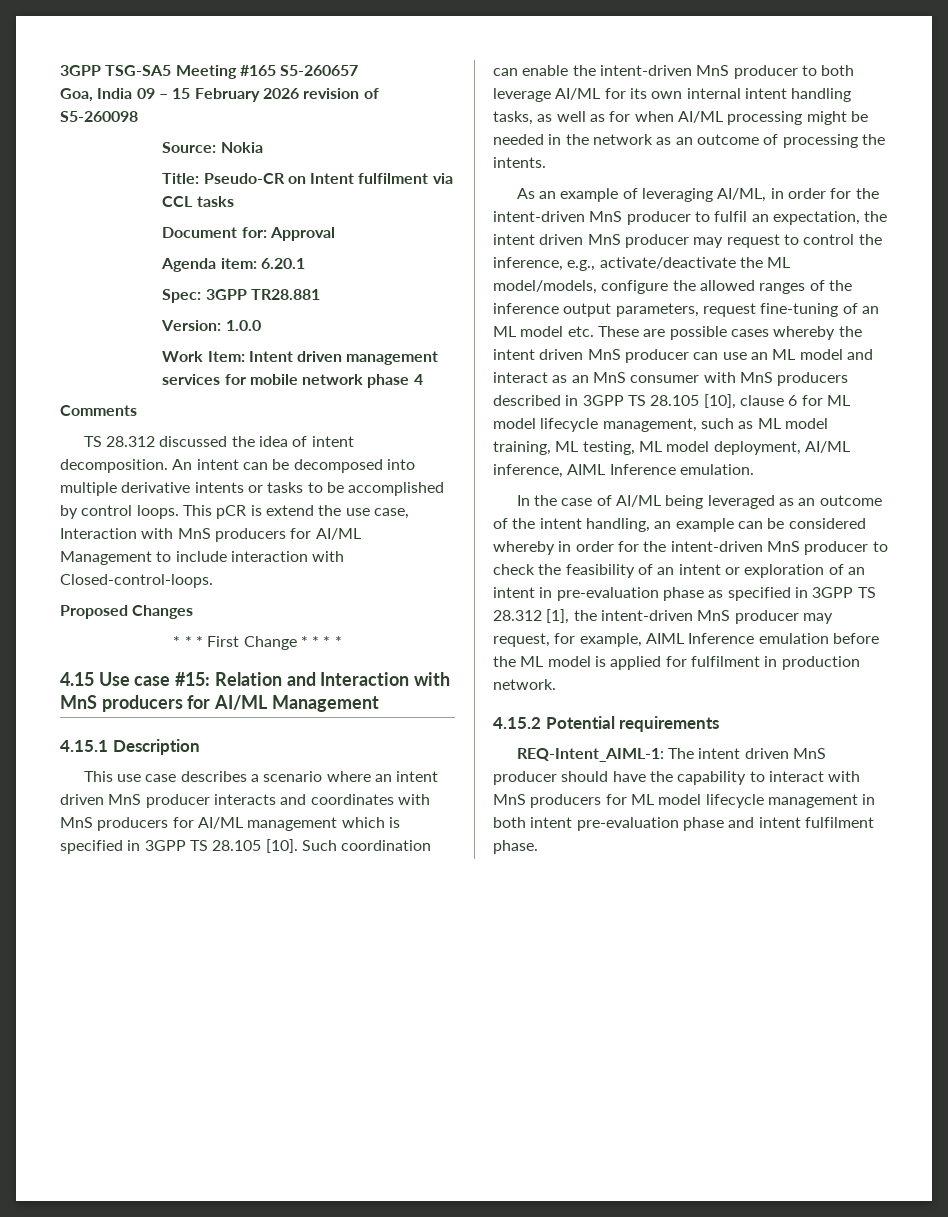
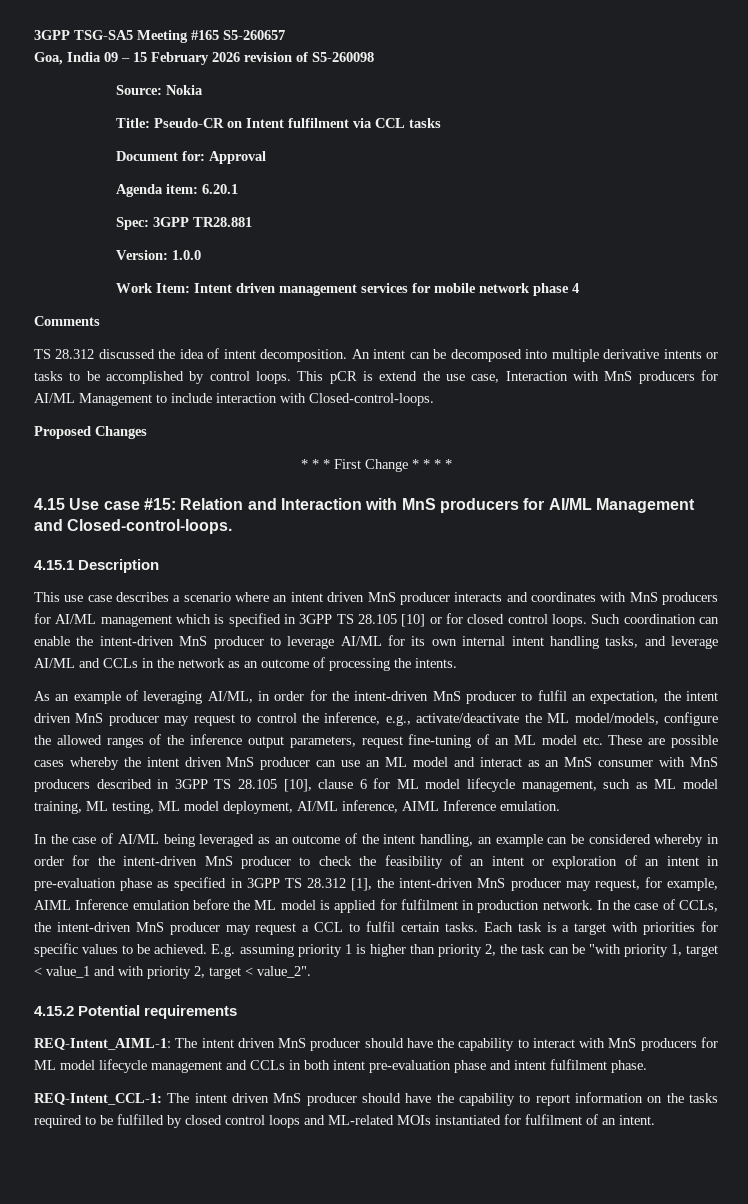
(379, 703) none -> [34,519,233,534] and Closed-control-loops.
[265,839,298,853] [10]. -> [401,613,587,627] [10] or for closed control loops.
[821,65,855,76] both -> (281, 641) none
[537,111,868,125] [493,134,544,145] as well as for when AI/ML processing might be needed -> [644,636,718,649] [34,658,138,668] and leverage AI/ML and CCLs
(556, 684) none -> [596,899,719,912] [34,921,719,935] [34,943,718,957] [34,966,311,979] In the case of CCLs, the intent-driven MnS producer may request a CCL to fulfil certain tasks. Each task is a target with priorities for specific values to be achieved. E.g. assuming priority 1 is higher than priority 2, the task can be "with priority 1, target < value_1 and with priority 2, target < value_2".
(858, 801) none -> [226,1060,285,1070] and CCLs
(538, 847) none -> [34,1092,718,1106] [34,1114,655,1128] // REQ-Intent_CCL-1: The intent driven MnS producer should have the capability to report information on the tasks required to be fulfilled by closed control loops and ML-related MOIs instantiated for fulfilment of an intent.

